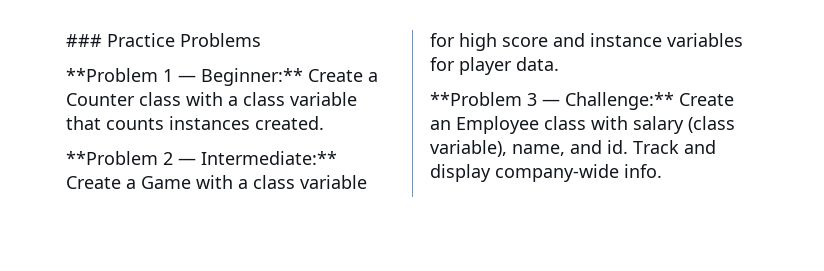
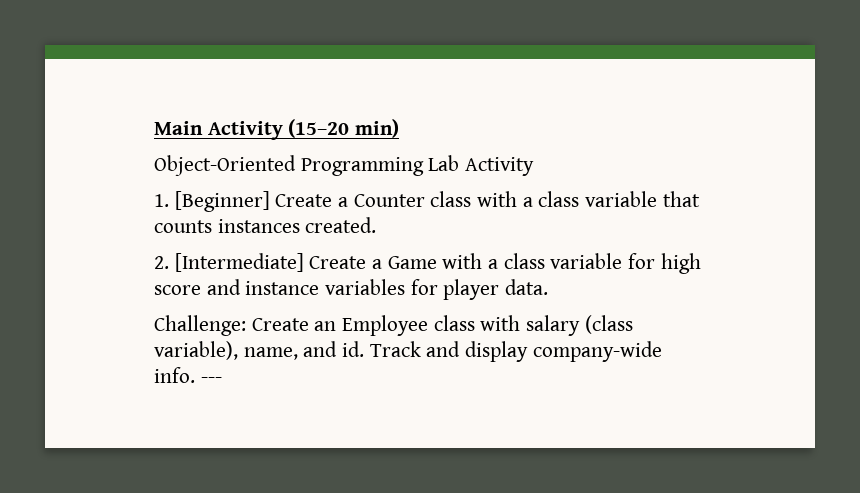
[66,33,261,47] [66,68,303,86] ### Practice Problems // **Problem 1 — Beginner:** -> [154,119,400,140] [154,155,535,176] [154,191,270,212] Main Activity (15–20 min) // Object-Oriented Programming Lab Activity // 1. [Beginner]
[66,151,337,165] **Problem 2 — Intermediate:** -> [154,253,304,272] 2. [Intermediate]
[430,92,674,110] **Problem 3 — Challenge:** -> [154,315,246,336] Challenge:
(662, 171) none -> [200,377,222,383] ---

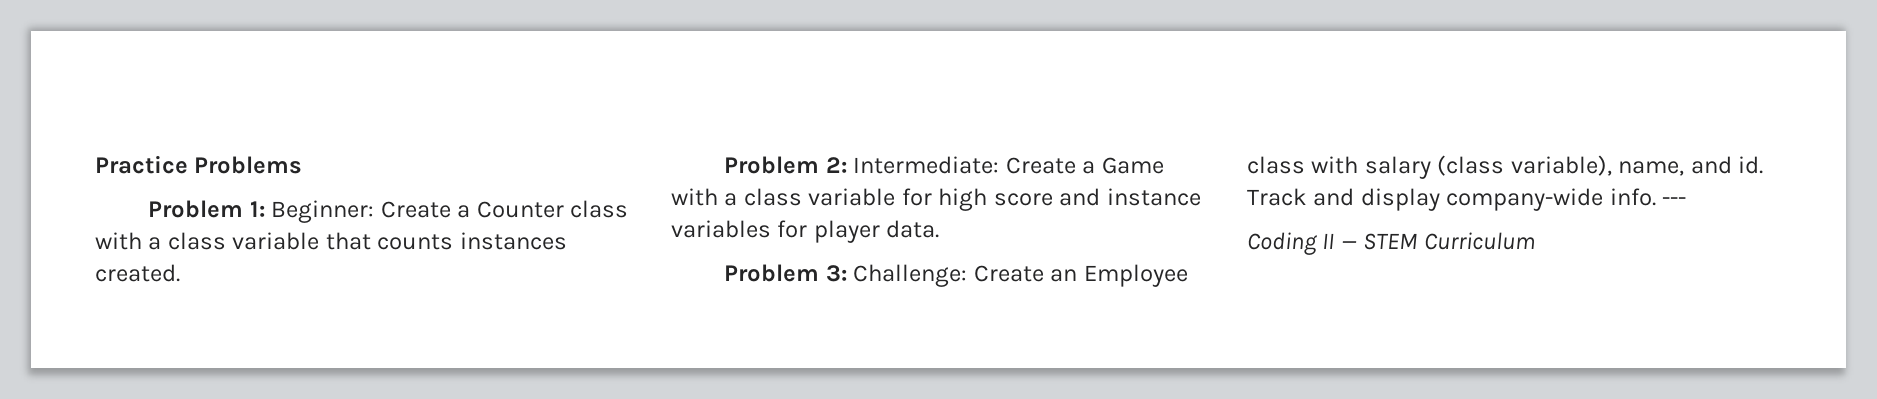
[154,119,400,140] [154,155,535,176] [154,191,270,212] Main Activity (15–20 min) // Object-Oriented Programming Lab Activity // 1. [Beginner] -> [95,155,303,174] [148,200,375,223] Practice Problems // Problem 1: Beginner:
[154,253,304,272] 2. [Intermediate] -> [724,156,1000,174] Problem 2: Intermediate:
(549, 287) none -> [724,264,847,282] Problem 3:
(222, 380) none -> [1247,232,1535,255] // Coding II — STEM Curriculum

